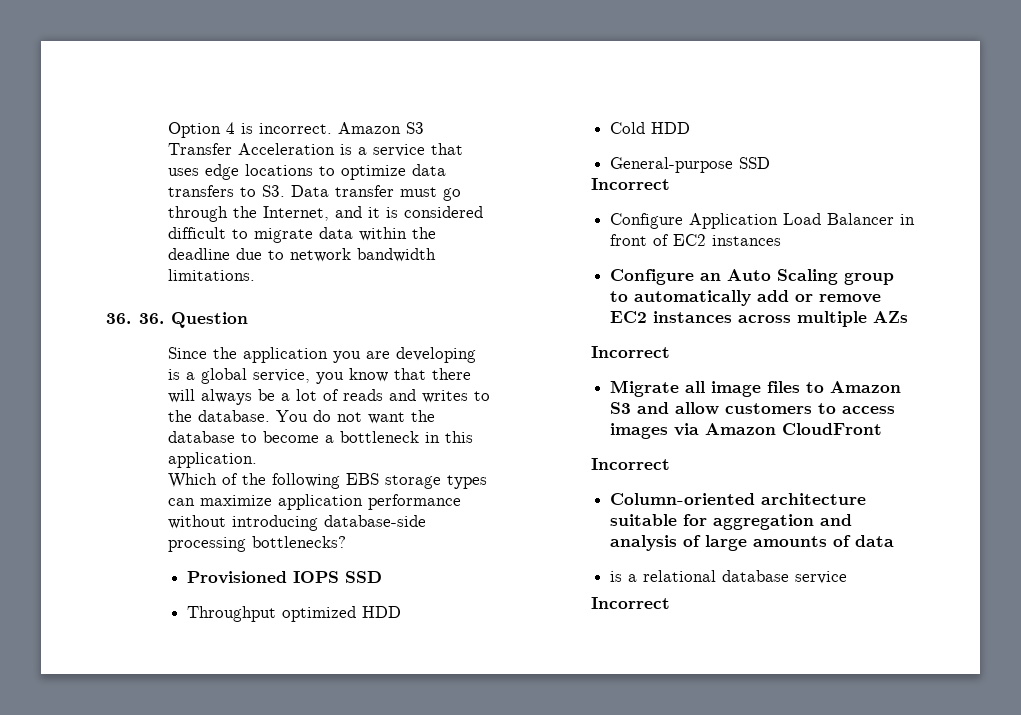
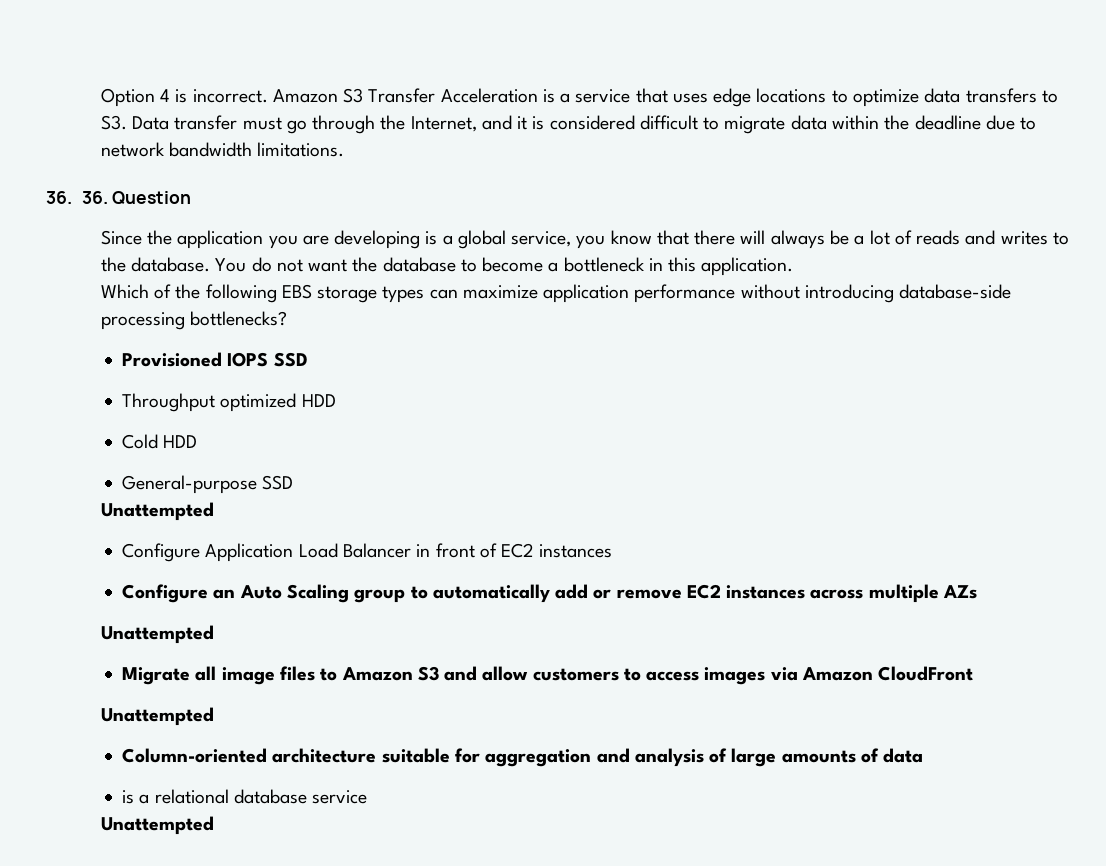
[591,178,671,190] Incorrect -> [100,502,214,521] Unattempted
[591,346,671,358] Incorrect -> [100,625,214,644] Unattempted
[591,458,671,470] Incorrect -> [100,707,214,726] Unattempted
[591,597,671,609] Incorrect -> [100,816,214,835] Unattempted

